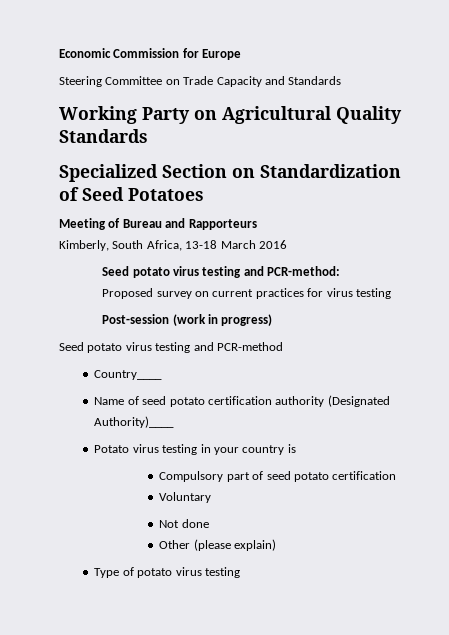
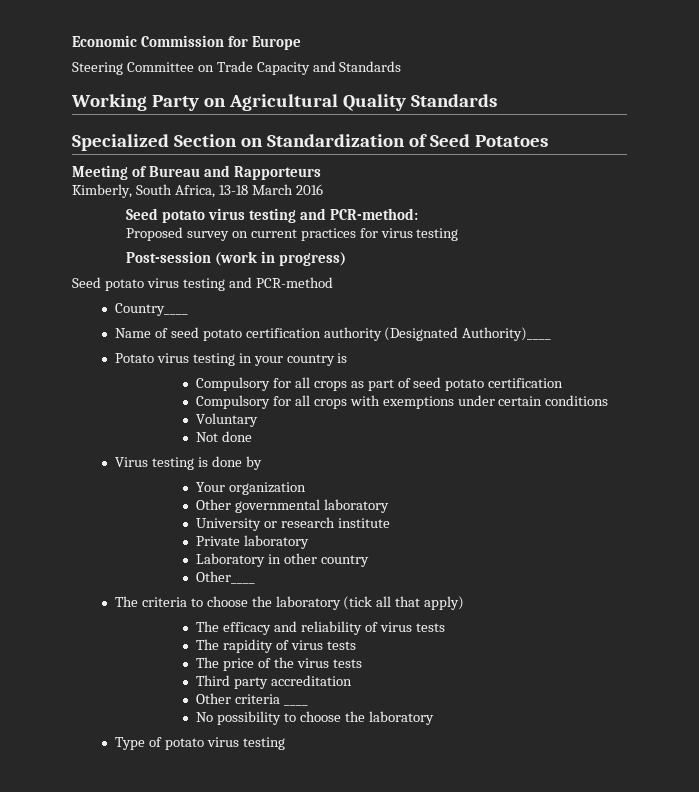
(224, 476) none -> [272,377,364,391] for all crops as
[159,492,212,503] [159,519,209,528] [159,539,277,551] Voluntary // Not done // Other (please explain) -> [196,395,609,409] [196,413,259,427] [196,431,252,442] [114,456,262,470] [196,482,306,495] [196,499,389,513] [196,517,390,531] [196,535,309,549] [196,553,369,567] [196,571,256,584] [114,596,465,610] [196,621,445,635] [196,639,356,653] [196,657,362,671] [196,675,352,689] [196,693,280,704] [283,704,308,706] [196,711,434,725] Compulsory for all crops with exemptions under certain conditions // Voluntary // Not done // Virus testing is done by // Your organization // Other governmental laboratory // University or research institute // Private laboratory // Laboratory in other country // Other____ // The criteria to choose the laboratory (tick all that apply) // The efficacy and reliability of virus tests // The rapidity of virus tests // The price of the virus tests // Third party accreditation // Other criteria ____ // No possibility to choose the laboratory

